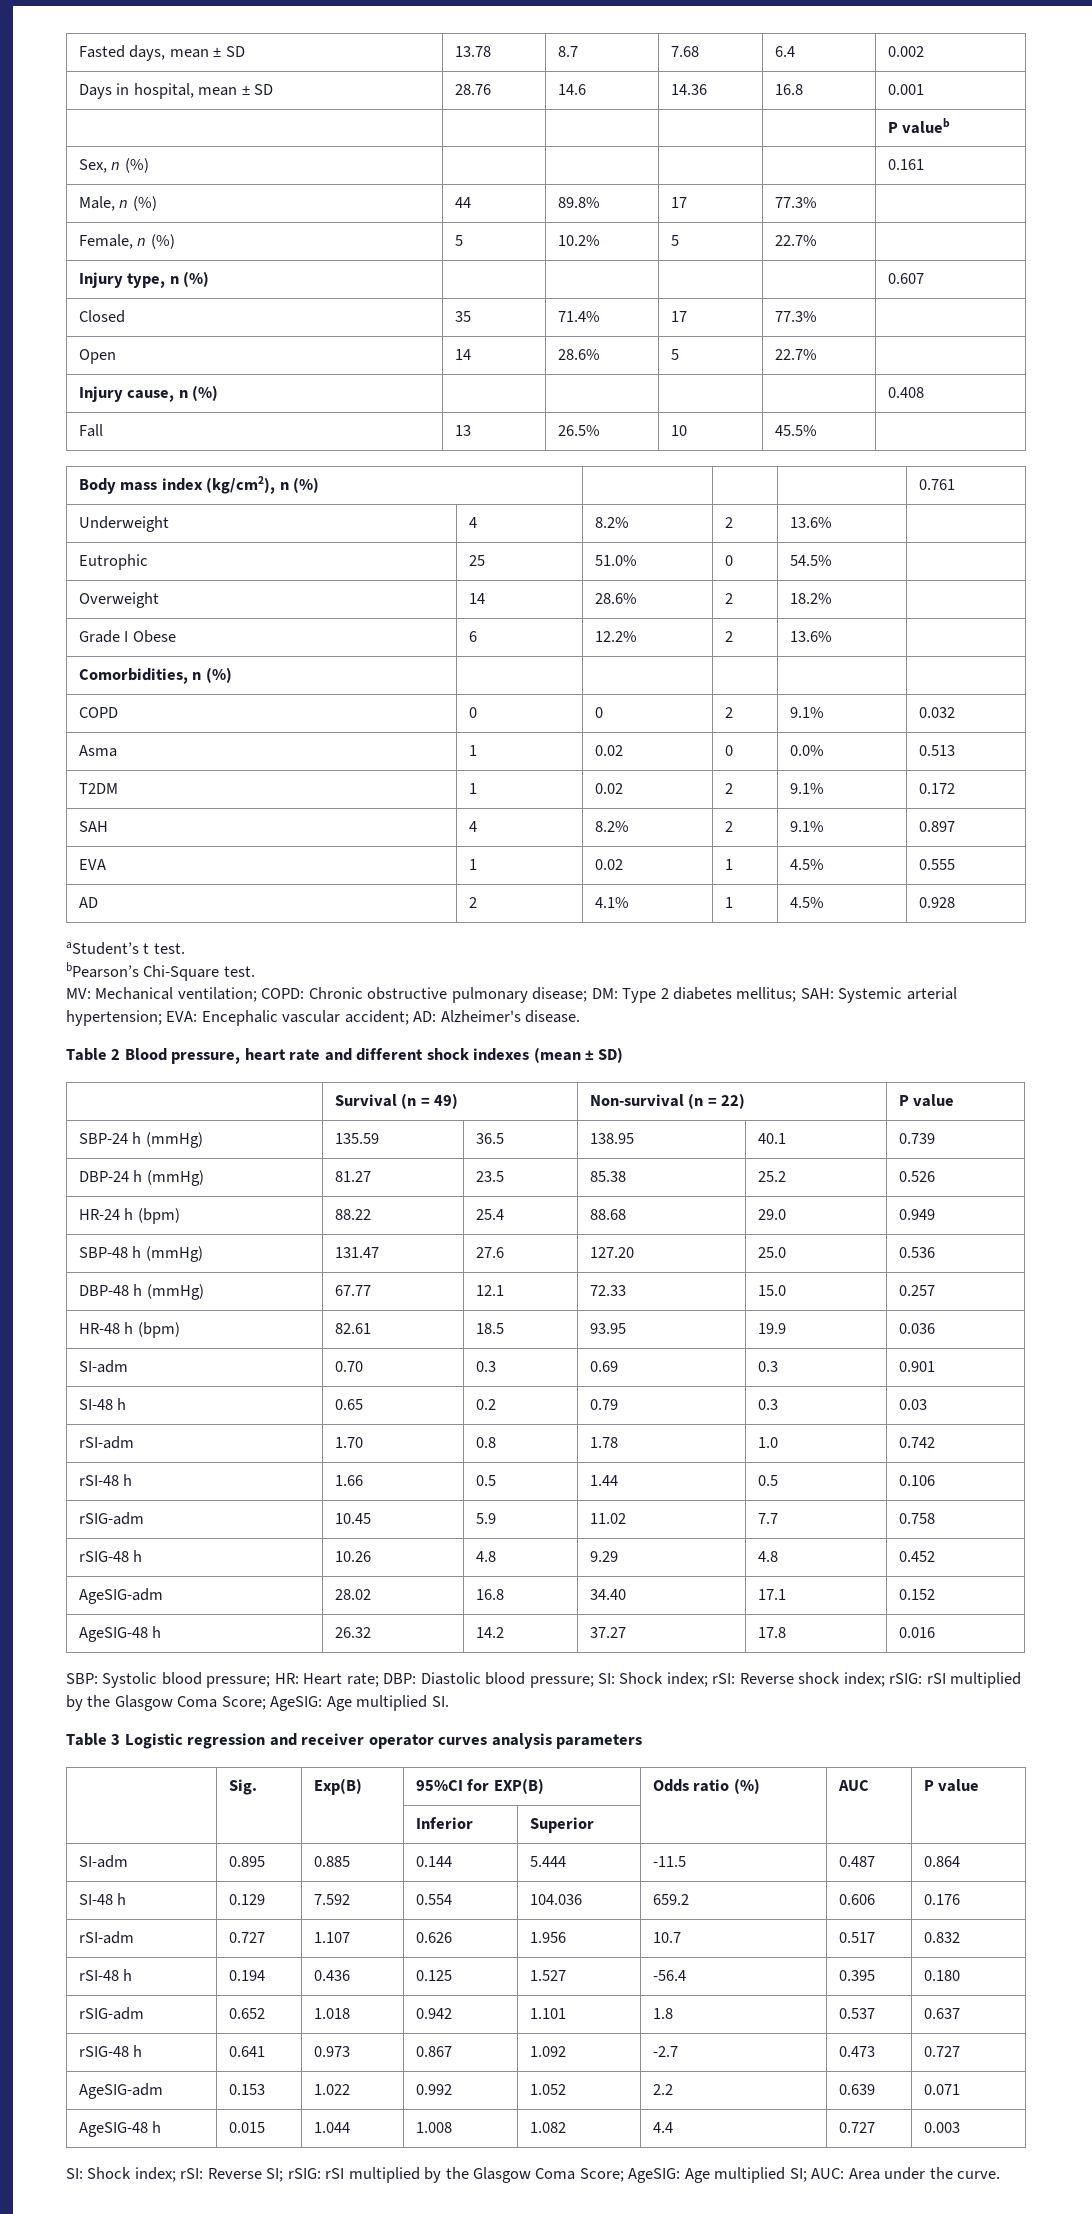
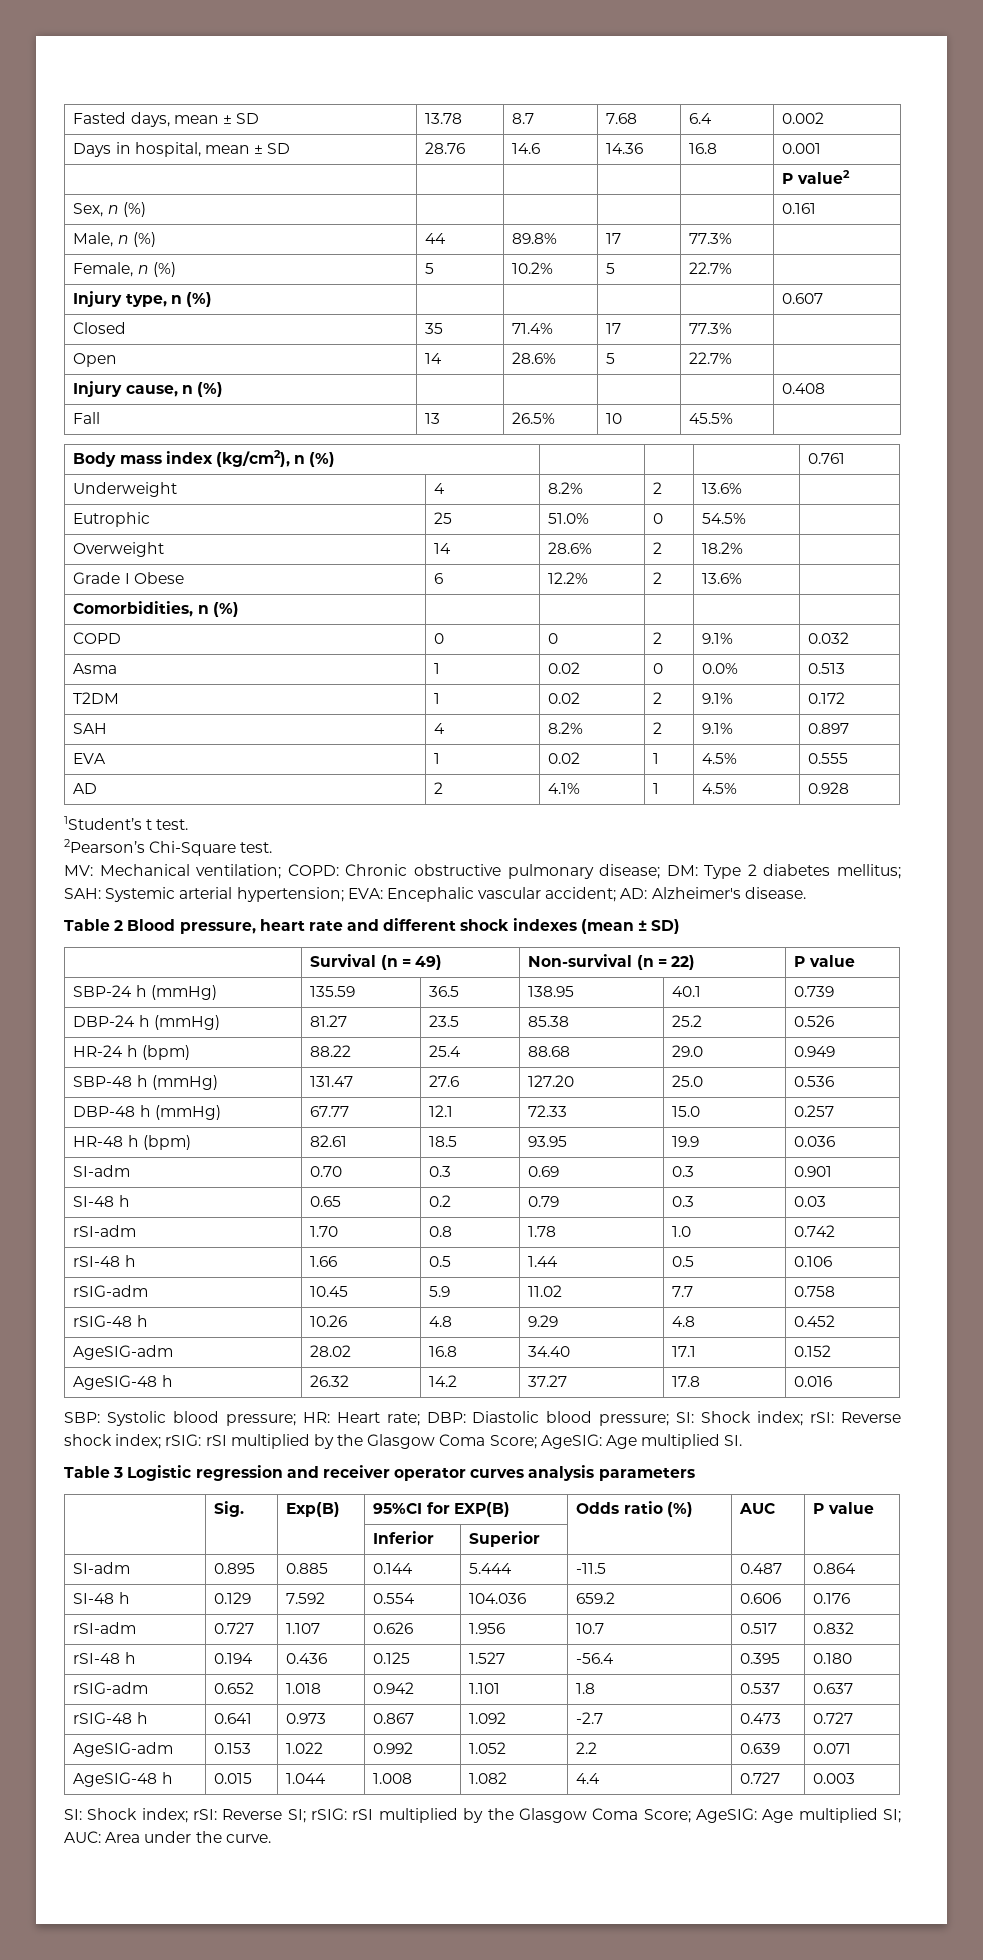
[902,118,951,134] valueb -> [796,170,850,184] value2
[66,942,139,955] aStudent’s -> [64,816,142,830] 1Student’s
[66,962,139,978] bPearson’s -> [64,839,145,853] 2Pearson’s

